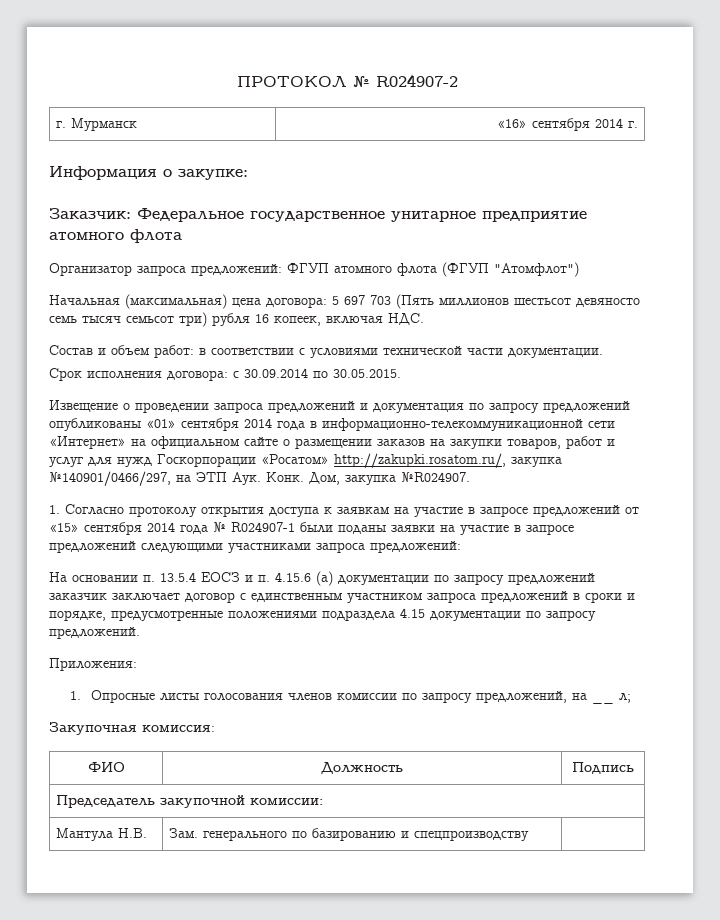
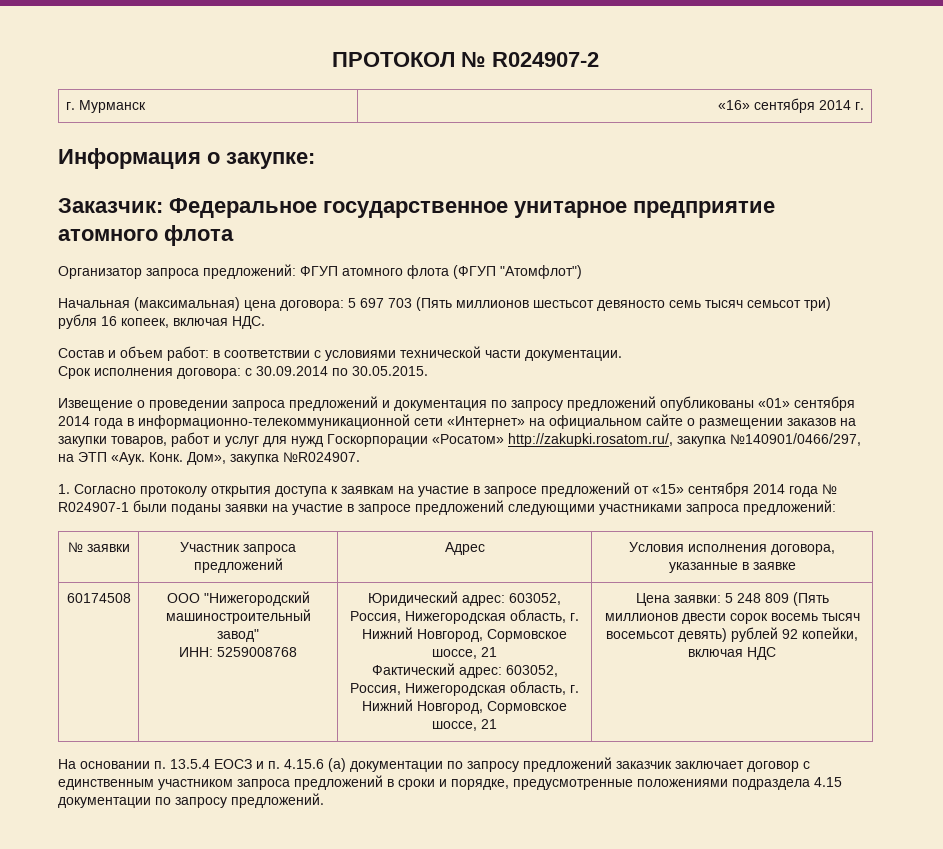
[232,472,340,485] Аук. Конк. Дом, -> [111,452,226,465] «Аук. Конк. Дом»,
(461, 547) none -> [67,542,130,552] [180,542,296,555] [193,558,283,573] [444,542,485,555] [629,542,835,555] [668,562,796,573] [66,593,131,603] [166,591,310,606] [165,609,311,624] [217,629,259,642] [179,647,297,657] [368,591,561,606] [350,609,579,624] [362,627,567,642] [432,647,497,659] [371,663,558,678] [350,681,579,696] [362,699,567,714] [432,719,497,731] [635,592,829,606] [604,613,860,624] [606,627,858,642] [688,647,776,660] // № заявки | Участник запроса предложений | Адрес | Условия исполнения договора, указанные в заявке // 60174508 | ООО "Нижегородский машиностроительный завод" // ИНН: 5259008768 | Юридический адрес: 603052, Россия, Нижегородская область, г. Нижний Новгород, Сормовское шоссе, 21 // Фактический адрес: 603052, Россия, Нижегородская область, г. Нижний Новгород, Сормовское шоссе, 21 | Цена заявки: 5 248 809 (Пять миллионов двести сорок восемь тысяч восемьсот девять) рублей 92 копейки, включая НДС
[49,658,137,671] [69,690,587,703] [591,693,631,704] [49,722,215,735] [87,762,125,772] [321,762,403,774] [572,762,634,774] [55,795,323,808] [55,828,147,841] [168,828,529,841] // Приложения: // 1. Опросные листы голосования членов комиссии по запросу предложений, на __ л; // Закупочная комиссия: // ФИО | Должность | Подпись // Председатель закупочной комиссии: // Мантула Н.В. | Зам. генерального по базированию и спецпроизводству | -> (324, 800) none

